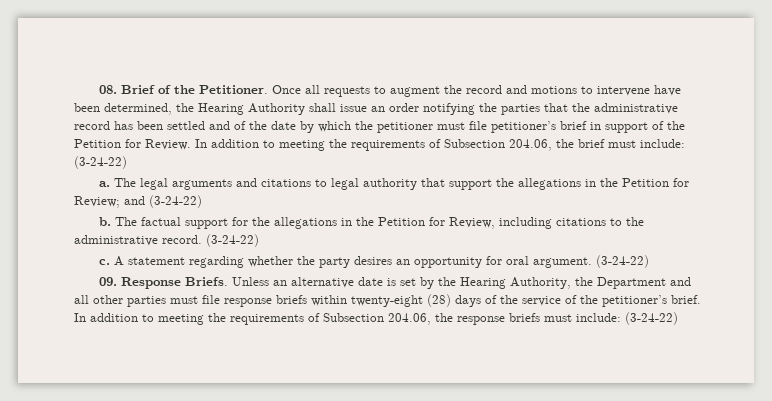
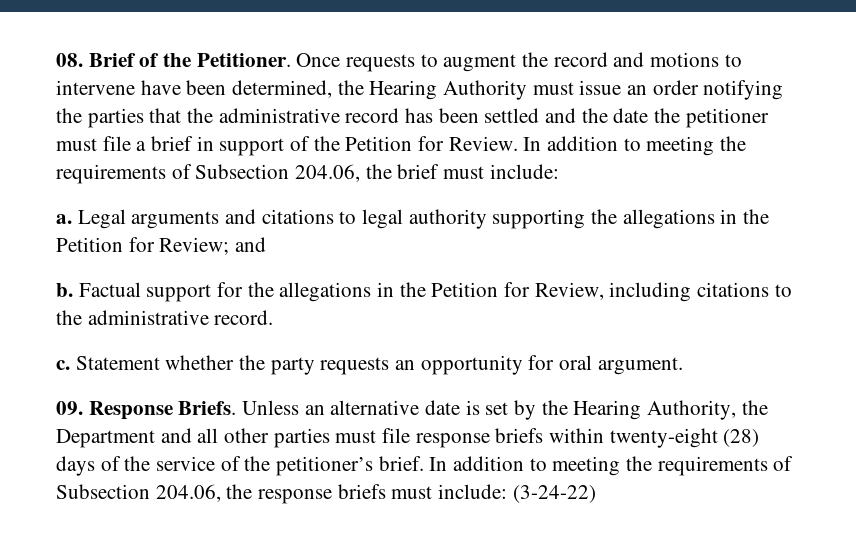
[304,85,320,94] all -> (341, 60) none
[309,103,336,112] shall -> [532,82,574,95] must
[234,121,246,130] of -> (577, 115) none
[300,121,351,133] by which -> (649, 115) none
[491,121,556,133] petitioner’s -> [136,141,147,151] a
[74,156,127,169] (3-24-22) -> (559, 171) none
[113,178,168,190] The legal -> [77,209,126,229] Legal
[420,178,492,190] that support -> [492,209,586,229] supporting
[149,195,202,208] (3-24-22) -> (267, 244) none
[114,217,181,226] The factual -> [78,282,141,297] Factual
[206,234,259,247] (3-24-22) -> (274, 317) none
[113,256,244,268] A statement regarding -> [75,356,160,370] Statement
[353,256,392,265] desires -> [320,357,390,375] requests
[595,255,649,268] (3-24-22) -> (683, 366) none

